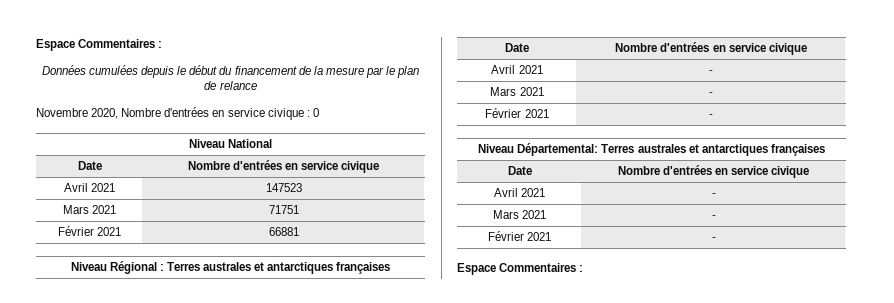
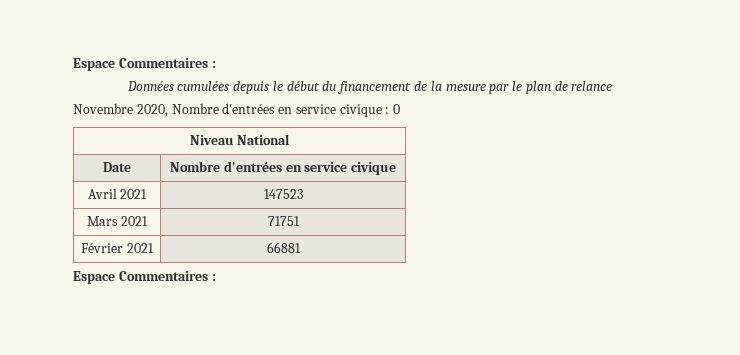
[70,261,391,274] [505,43,529,52] [615,42,807,55] [491,65,543,74] [709,70,713,74] [490,87,544,96] [709,92,713,96] [485,108,549,118] [709,114,713,118] [478,143,825,156] [507,166,532,175] [617,165,810,178] [493,188,546,197] [711,193,716,197] [492,210,547,219] [711,215,716,219] [487,231,552,241] [711,237,716,241] // Niveau Régional : Terres australes et antarctiques françaises // Date | Nombre d'entrées en service civique // Avril 2021 | - // Mars 2021 | - // Février 2021 | - // Niveau Départemental: Terres australes et antarctiques françaises // Date | Nombre d'entrées en service civique // Avril 2021 | - // Mars 2021 | - // Février 2021 | - -> (301, 247) none

